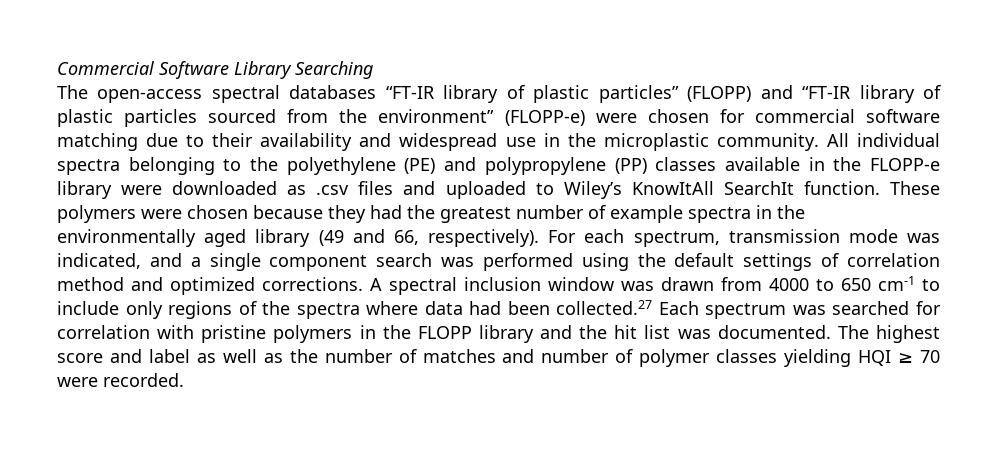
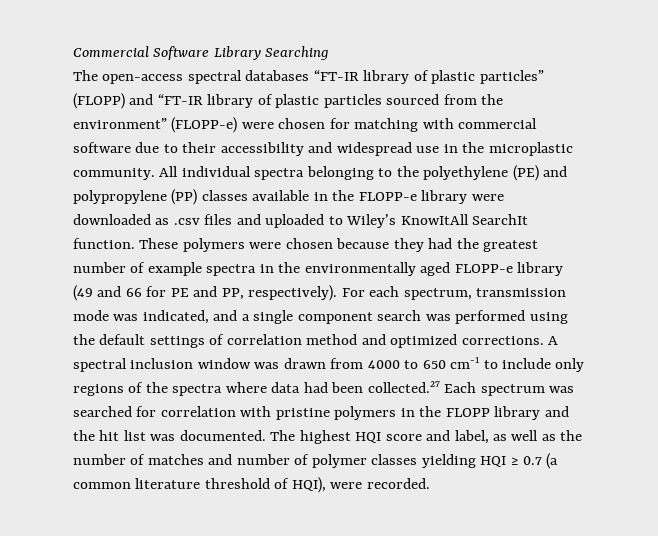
(745, 116) none -> [354,118,454,132] matching with
[57,133,138,151] matching -> (131, 147) none
[260,133,353,151] availability -> [220,142,304,156] accessibility
(247, 238) none -> [454,264,513,273] FLOPP-e
[393,230,419,245] 66, -> [125,286,244,300] 66 for PE and PP,
(940, 334) none -> [355,432,382,443] HQI
[148,349,190,363] label -> [454,430,489,444] label,
[920,350,941,363] 70 -> [523,453,559,469] [73,477,326,493] 0.7 (a common literature threshold of HQI),

